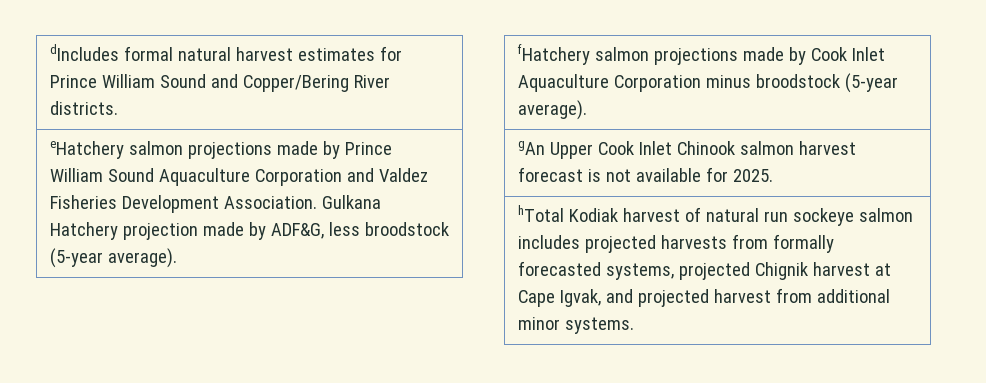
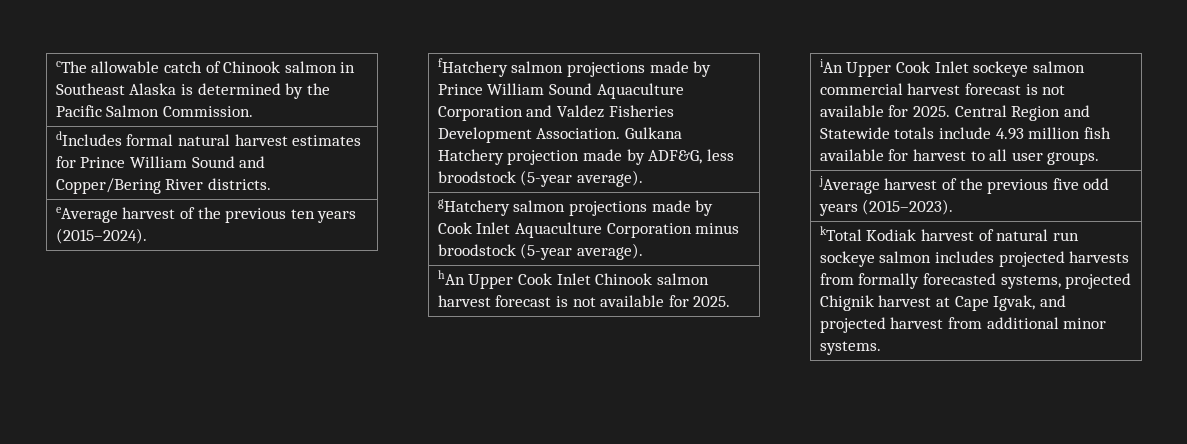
(49, 52) none -> [55,61,356,73] [55,83,330,99] [55,105,254,117] cThe allowable catch of Chinook salmon in Southeast Alaska is determined by the Pacific Salmon Commission. //
[49,141,124,159] eHatchery -> [55,207,357,223] [55,228,147,244] [437,58,508,77] eAverage harvest of the previous ten years (2015–2024). // fHatchery
[516,44,590,65] fHatchery -> [437,199,510,216] gHatchery
[517,141,545,155] gAn -> [437,270,465,285] hAn
[517,205,564,222] hTotal -> [819,59,1085,77] [819,83,1066,95] [819,105,1090,121] [819,127,1111,140] [819,149,1100,165] [818,176,1110,194] [818,199,954,216] [819,226,862,241] iAn Upper Cook Inlet sockeye salmon commercial harvest forecast is not available for 2025. Central Region and Statewide totals include 4.93 million fish available for harvest to all user groups. // jAverage harvest of the previous five odd years (2015–2023). // kTotal

